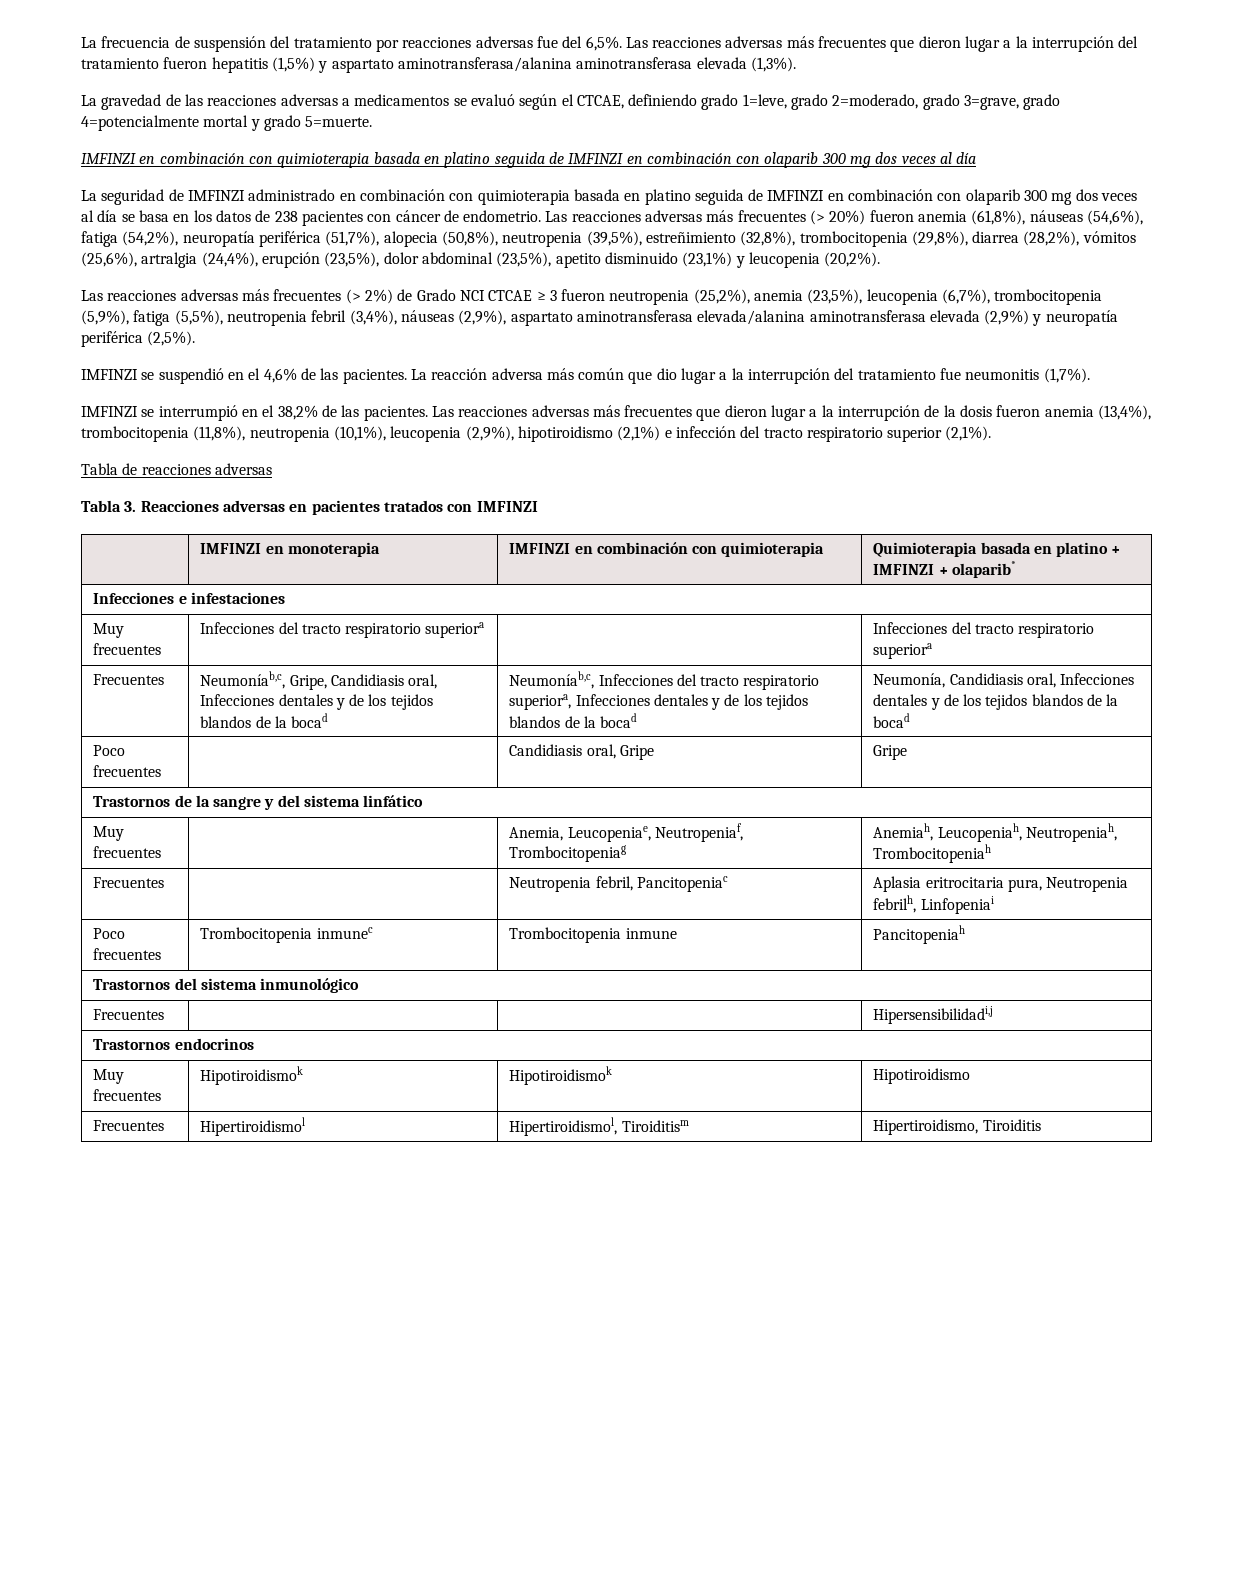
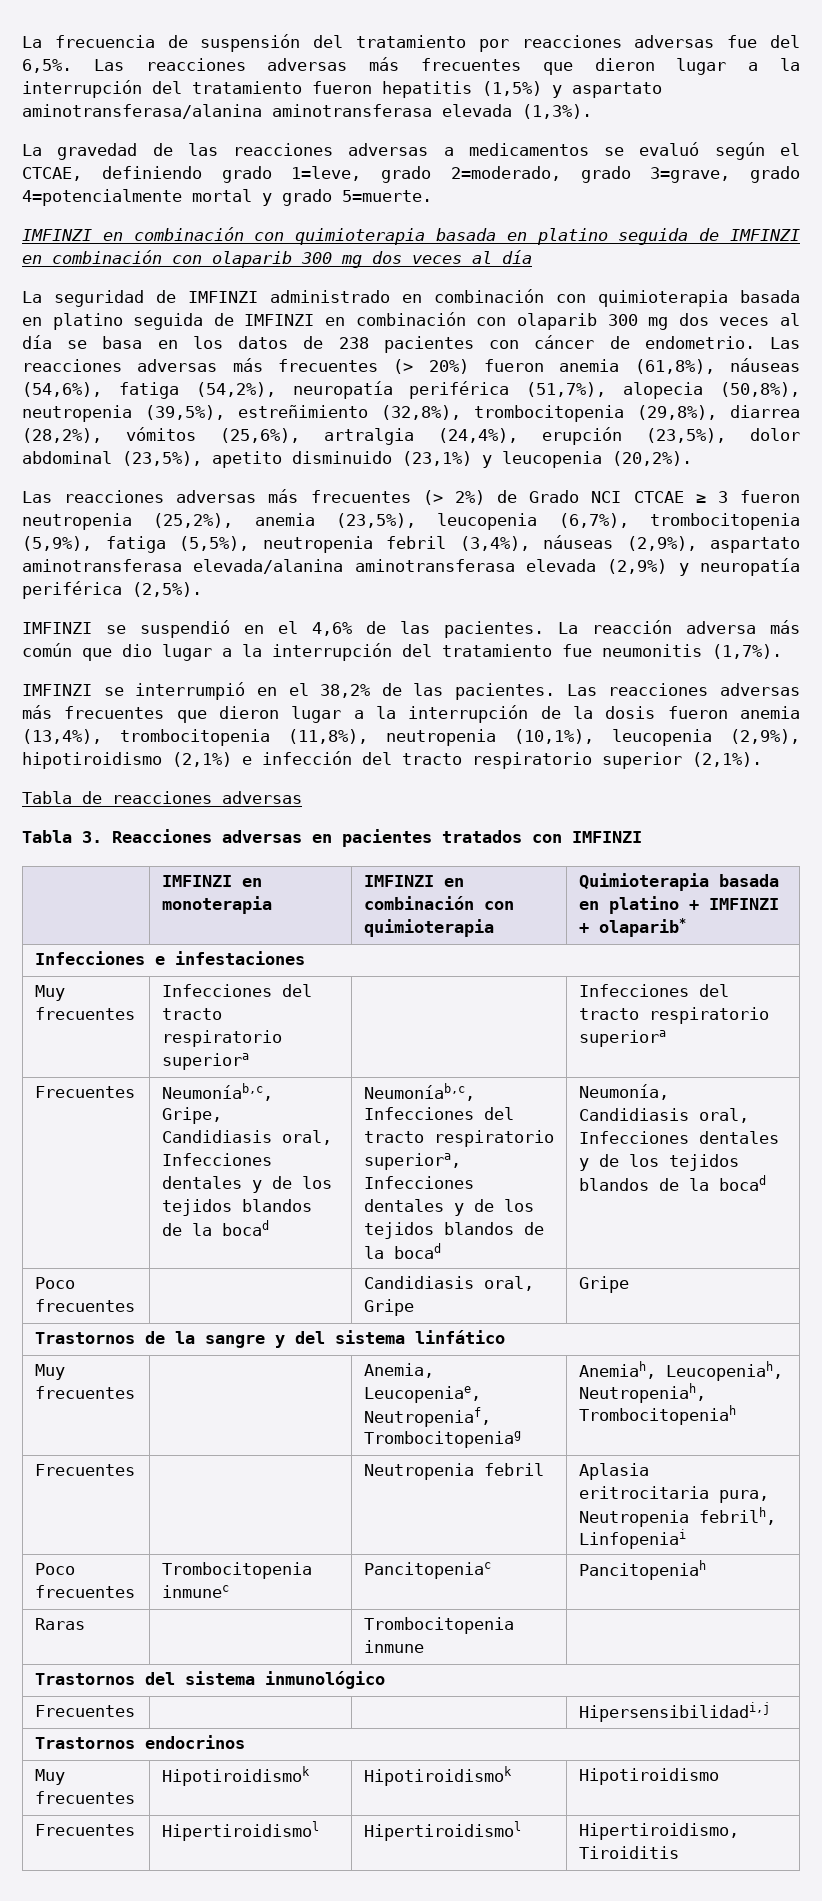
[595,876,728,892] febril, Pancitopeniac -> [483,1463,544,1476] febril
(373, 933) none -> [363,1562,491,1579] [578,1560,706,1580] [34,1618,85,1630] | Pancitopeniac | Pancitopeniah // Raras |
[873,925,966,944] Pancitopeniah -> (424, 1646) none
[509,1117,689,1136] Hipertiroidismol, Tiroiditism -> [363,1821,521,1841] Hipertiroidismol

